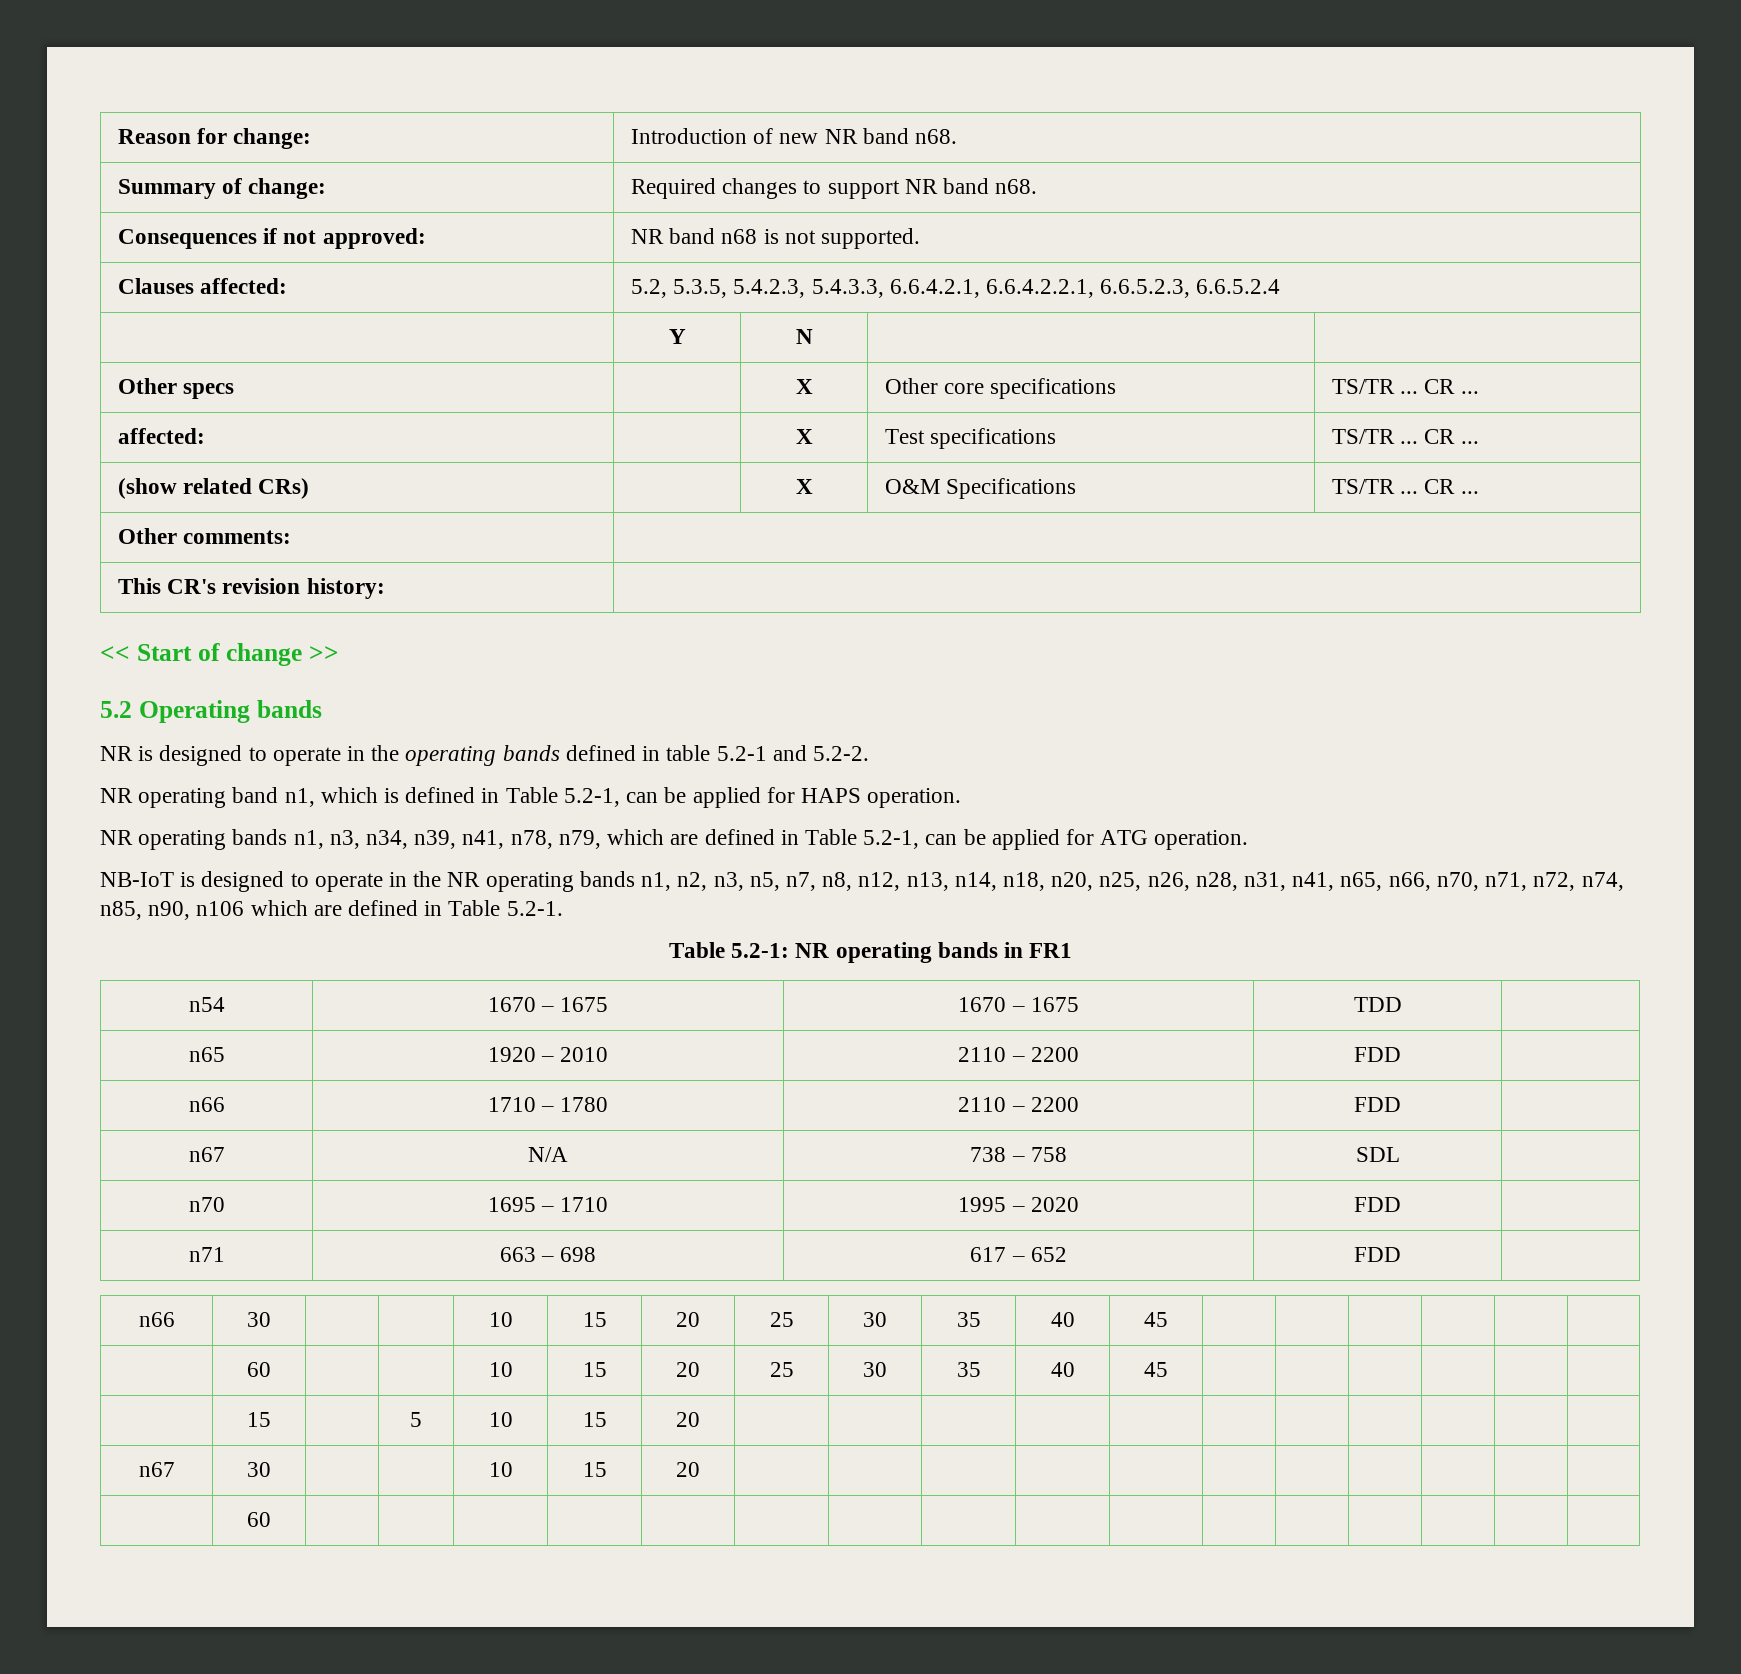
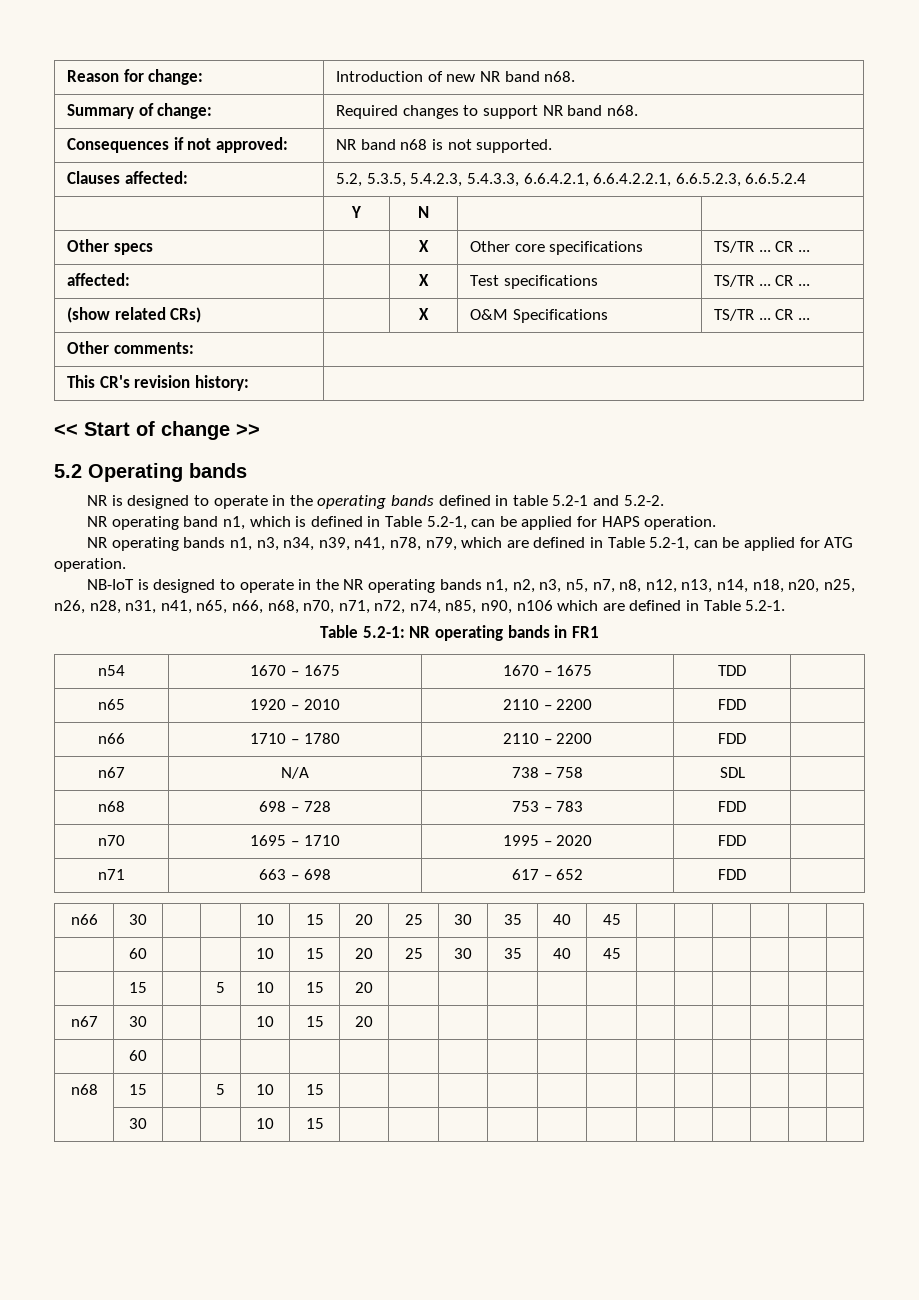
(1431, 881) none -> [267,600,299,614] n68,
(1400, 1154) none -> [98,801,125,812] [259,801,331,812] [511,801,584,812] [718,801,746,812] // n68 | 698 – 728 | 753 – 783 | FDD |
(271, 1519) none -> [70,1084,98,1095] [129,1084,147,1095] [216,1084,225,1095] [256,1084,274,1095] [305,1084,324,1095] [129,1118,147,1129] [256,1118,274,1129] [305,1118,324,1129] // n68 | 15 | | 5 | 10 | 15 | | | | | | | | | | | | // | 30 | | | 10 | 15 | | | | | | | | | | | |

